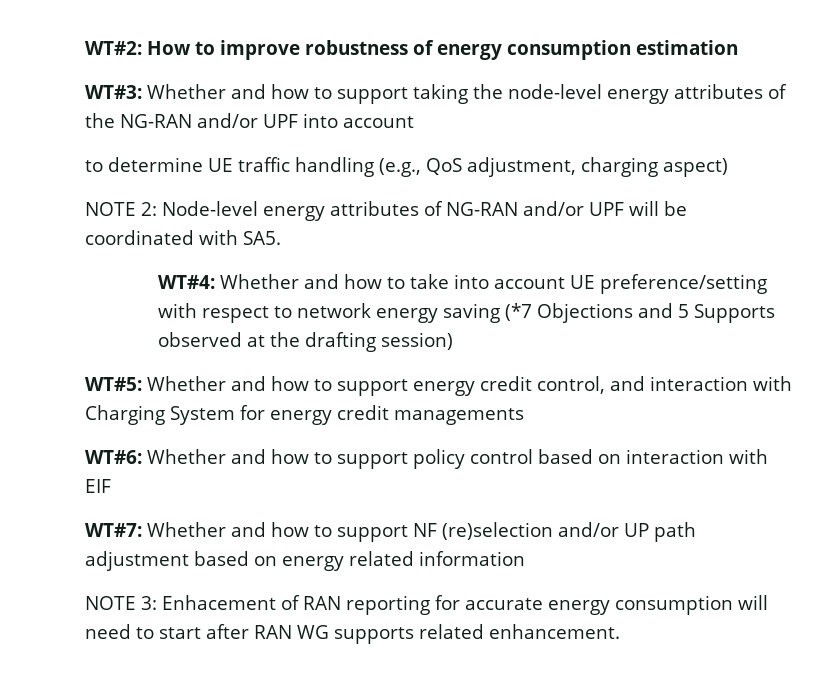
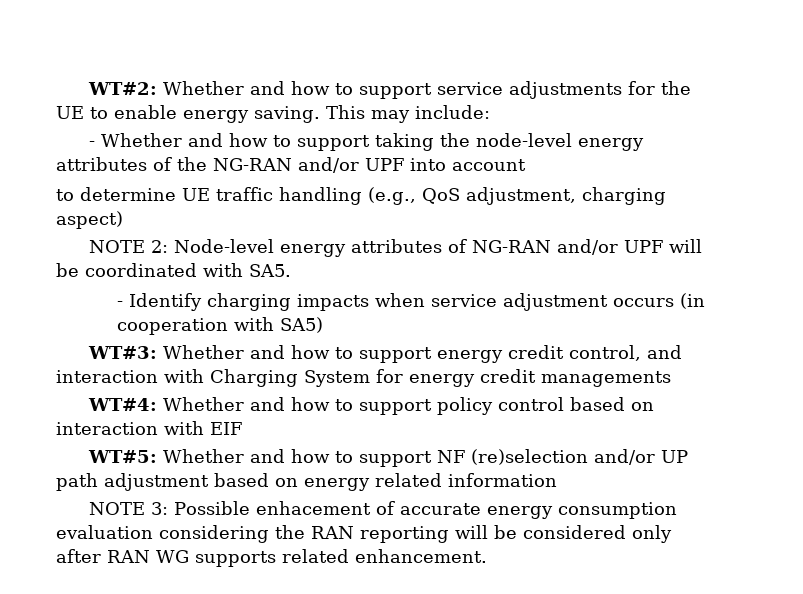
[147,40,738,60] [85,85,142,99] How to improve robustness of energy consumption estimation // WT#3: -> [162,81,691,99] [56,105,490,123] [88,141,95,147] Whether and how to support service adjustments for the UE to enable energy saving. This may include: // -
[158,274,768,294] [158,303,776,323] [158,332,454,352] [85,377,142,391] WT#4: Whether and how to take into account UE preference/setting with respect to network energy saving (*7 Objections and 5 Supports observed at the drafting session) // WT#5: -> [117,293,706,311] [117,317,324,335] [87,346,157,359] - Identify charging impacts when service adjustment occurs (in cooperation with SA5) // WT#3:
[85,450,142,464] WT#6: -> [87,398,157,411] WT#4:
[85,523,142,537] WT#7: -> [87,450,157,463] WT#5:
[162,595,768,615] [85,624,201,639] Enhacement of RAN reporting for accurate energy consumption will need to start -> [173,501,677,519] [56,525,672,543] Possible enhacement of accurate energy consumption evaluation considering the RAN reporting will be considered only

